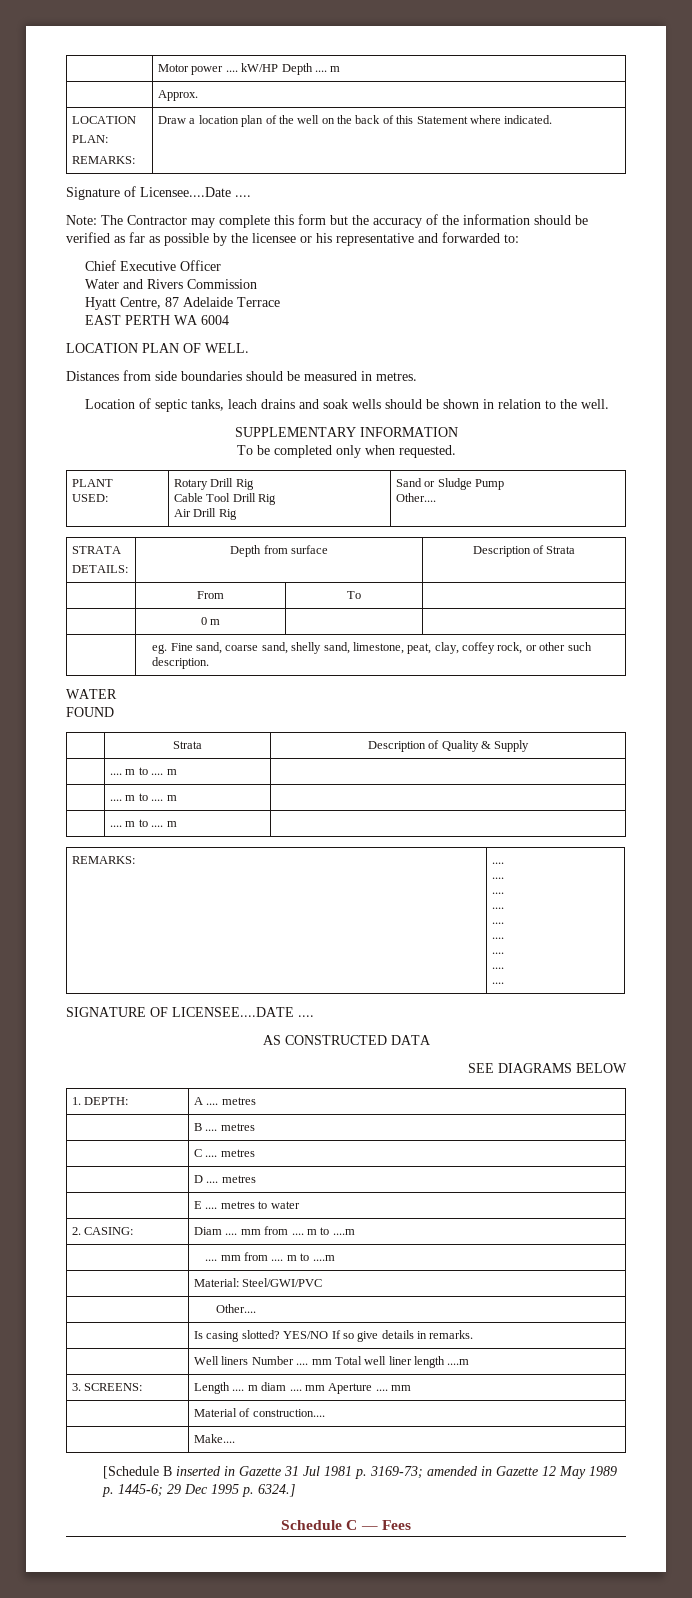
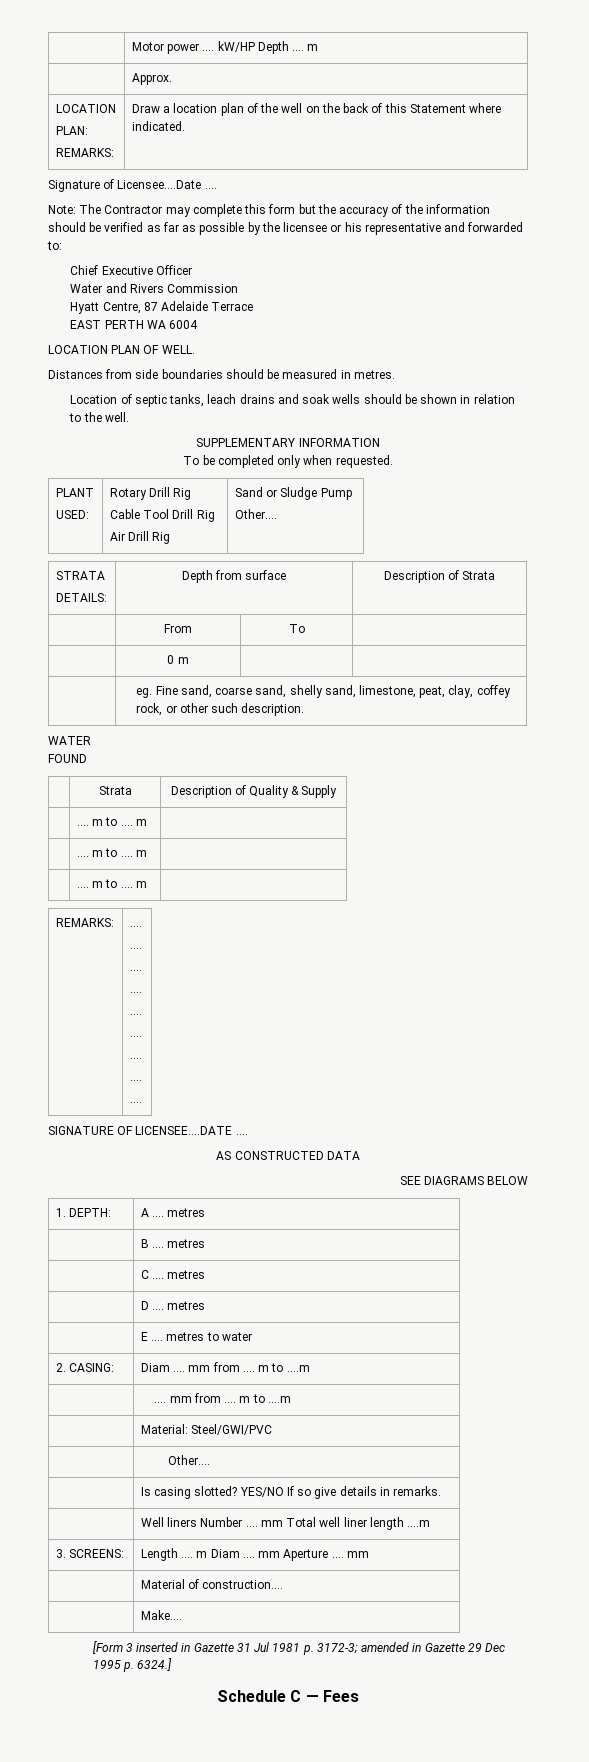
[261,1382,287,1391] diam -> [210,1549,240,1558] Diam
[103,1466,173,1479] [Schedule B -> [92,1641,133,1654] [Form 3
[370,1466,424,1479] 3169-73; -> [316,1643,358,1654] 3172-3;
[542,1466,618,1479] [102,1484,164,1497] 12 May 1989 p. 1445-6; -> (465, 1647) none

